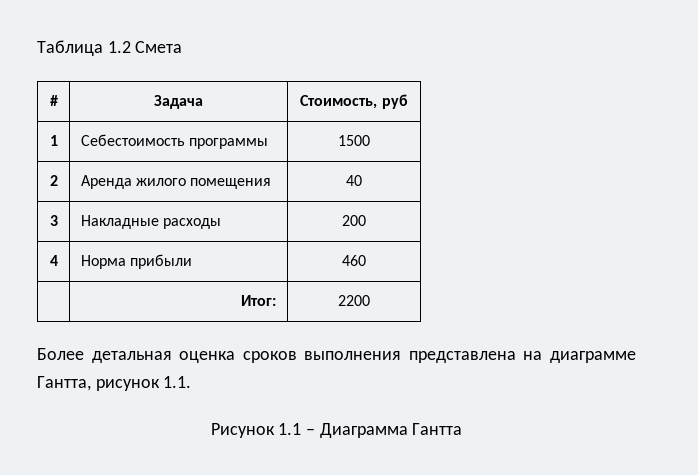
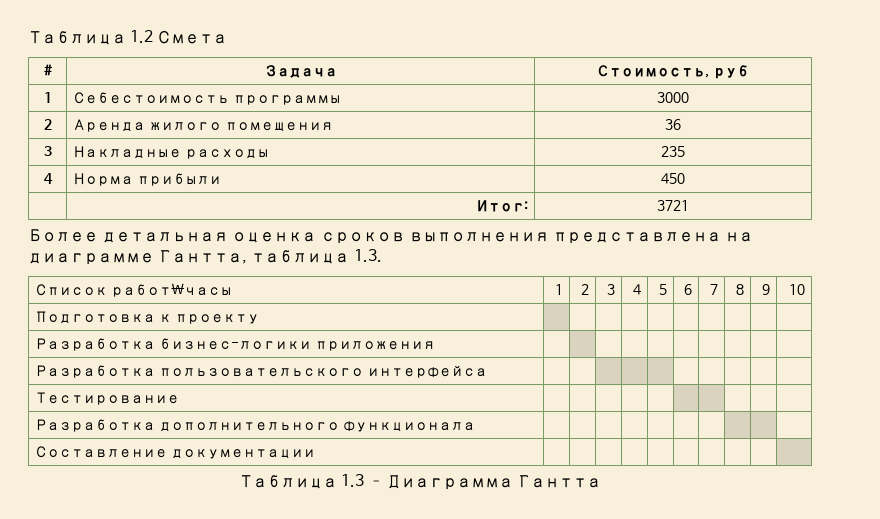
[338,135,370,146] 1500 -> [656,92,689,103] 3000
[346,175,362,186] 40 -> [664,119,681,130] 36
[342,215,366,226] 200 -> [660,146,685,157] 235
[342,255,366,266] 460 -> [660,173,685,184] 450
[338,295,370,306] 2200 -> [656,200,689,211] 3721
[95,376,192,391] [210,423,302,438] рисунок 1.1. // Рисунок 1.1 -> [251,249,382,264] [35,283,233,297] [554,284,563,295] [580,284,589,295] [606,284,615,295] [632,284,641,295] [658,284,667,295] [683,284,692,295] [709,284,718,295] [735,284,744,295] [761,284,770,295] [788,284,805,295] [35,311,259,324] [35,338,435,351] [35,365,487,378] [35,392,180,405] [35,419,475,432] [35,446,316,459] [239,474,365,489] таблица 1.3. // Список работ\часы | 1 | 2 | 3 | 4 | 5 | 6 | 7 | 8 | 9 | 10 // Подготовка к проекту | | | | | | | | | | // Разработка бизнес-логики приложения | | | | | | | | | | // Разработка пользовательского интерфейса | | | | | | | | | | // Тестирование | | | | | | | | | | // Разработка дополнительного функционала | | | | | | | | | | // Составление документации | | | | | | | | | | // Таблица 1.3

